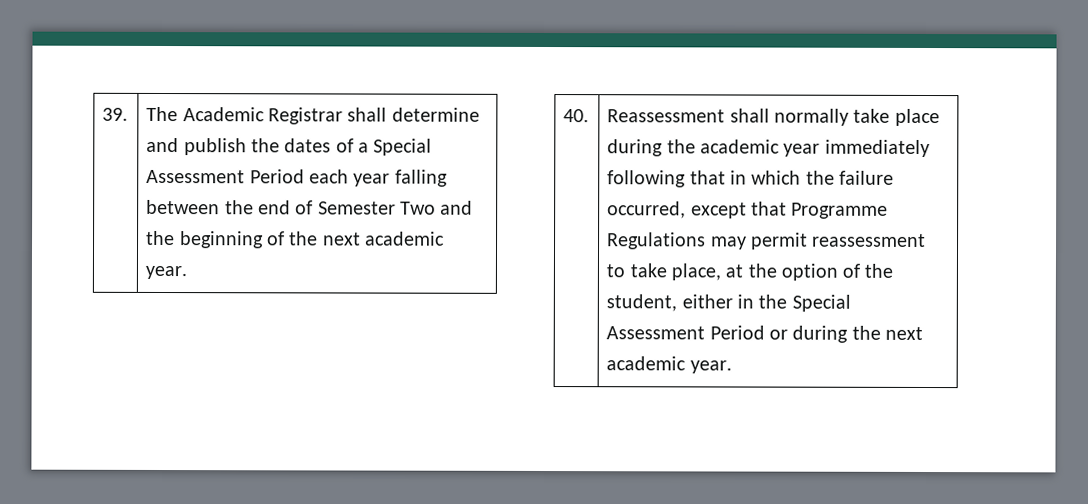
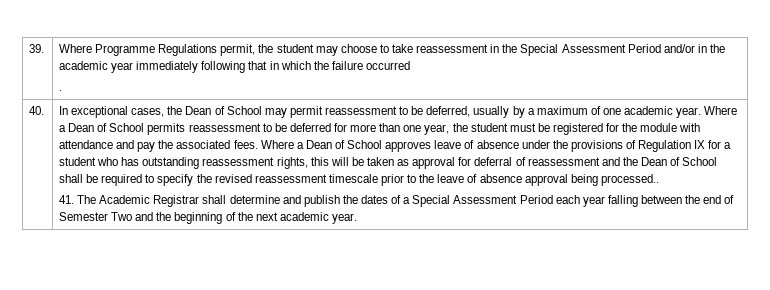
(129, 114) none -> [59,44,725,56] [59,61,411,73] [59,90,63,91] [29,106,45,115] [59,106,738,118] [59,123,701,135] [59,140,732,152] [59,157,718,169] [59,174,659,186] [59,195,75,204] Where Programme Regulations permit, the student may choose to take reassessment in the Special Assessment Period and/or in the academic year immediately following that in which the failure occurred // . // 40. | In exceptional cases, the Dean of School may permit reassessment to be deferred, usually by a maximum of one academic year. Where a Dean of School permits reassessment to be deferred for more than one year, the student must be registered for the module with attendance and pay the associated fees. Where a Dean of School approves leave of absence under the provisions of Regulation IX for a student who has outstanding reassessment rights, this will be taken as approval for deferral of reassessment and the Dean of School shall be required to specify the revised reassessment timescale prior to the leave of absence approval being processed.. // 41.
[563,109,590,123] [607,108,940,127] [607,139,930,158] [607,170,894,188] [607,201,889,219] [607,232,927,250] [606,263,894,281] [606,294,851,312] [606,325,923,343] [606,356,732,374] // 40. | Reassessment shall normally take place during the academic year immediately following that in which the failure occurred, except that Programme Regulations may permit reassessment to take place, at the option of the student, either in the Special Assessment Period or during the next academic year. -> (358, 218) none

